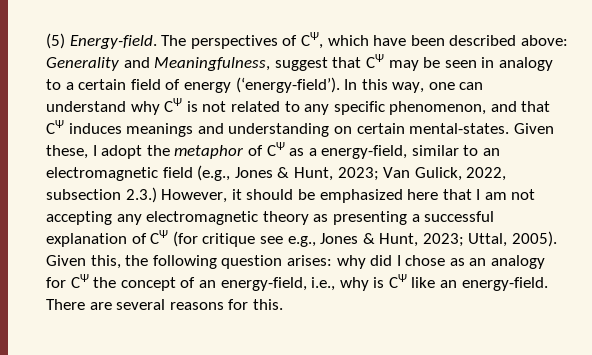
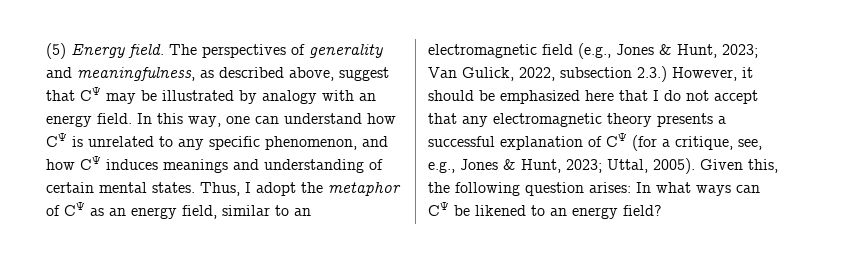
[69,35,157,49] Energy-field. -> [71,44,164,58] Energy field.
[300,32,568,49] [46,57,271,71] CΨ, which have been described above: Generality and Meaningfulness, -> [309,44,383,58] [46,67,334,81] generality and meaningfulness, as described above,
[444,57,553,71] [46,77,340,93] seen in analogy to a certain field of energy (‘energy-field’). -> [162,90,376,104] [46,113,132,127] illustrated by analogy with an energy field.
[130,101,160,115] why -> [367,113,396,124] how
[202,101,280,112] not related -> [88,136,154,147] unrelated
[521,101,551,112] that -> [46,159,75,170] how
[333,123,554,134] [46,145,88,159] on certain mental-states. Given these, -> [369,159,383,170] [46,182,240,196] of certain mental states. Thus,
[308,145,408,159] a energy-field, -> [109,205,217,219] an energy field,
[484,189,536,200] [46,211,112,225] am not accepting -> [664,90,758,104] [428,113,457,124] do not accept that
[313,211,407,225] as presenting -> [657,113,713,127] presents
[202,233,283,247] critique see -> [662,136,762,150] a critique, see,
[336,255,546,269] [46,274,548,291] [46,299,283,310] why did I chose as an analogy for CΨ the concept of an energy-field, i.e., why is CΨ like an energy-field. There are several reasons for this. -> [636,182,760,196] [428,202,662,219] In what ways can CΨ be likened to an energy field?

